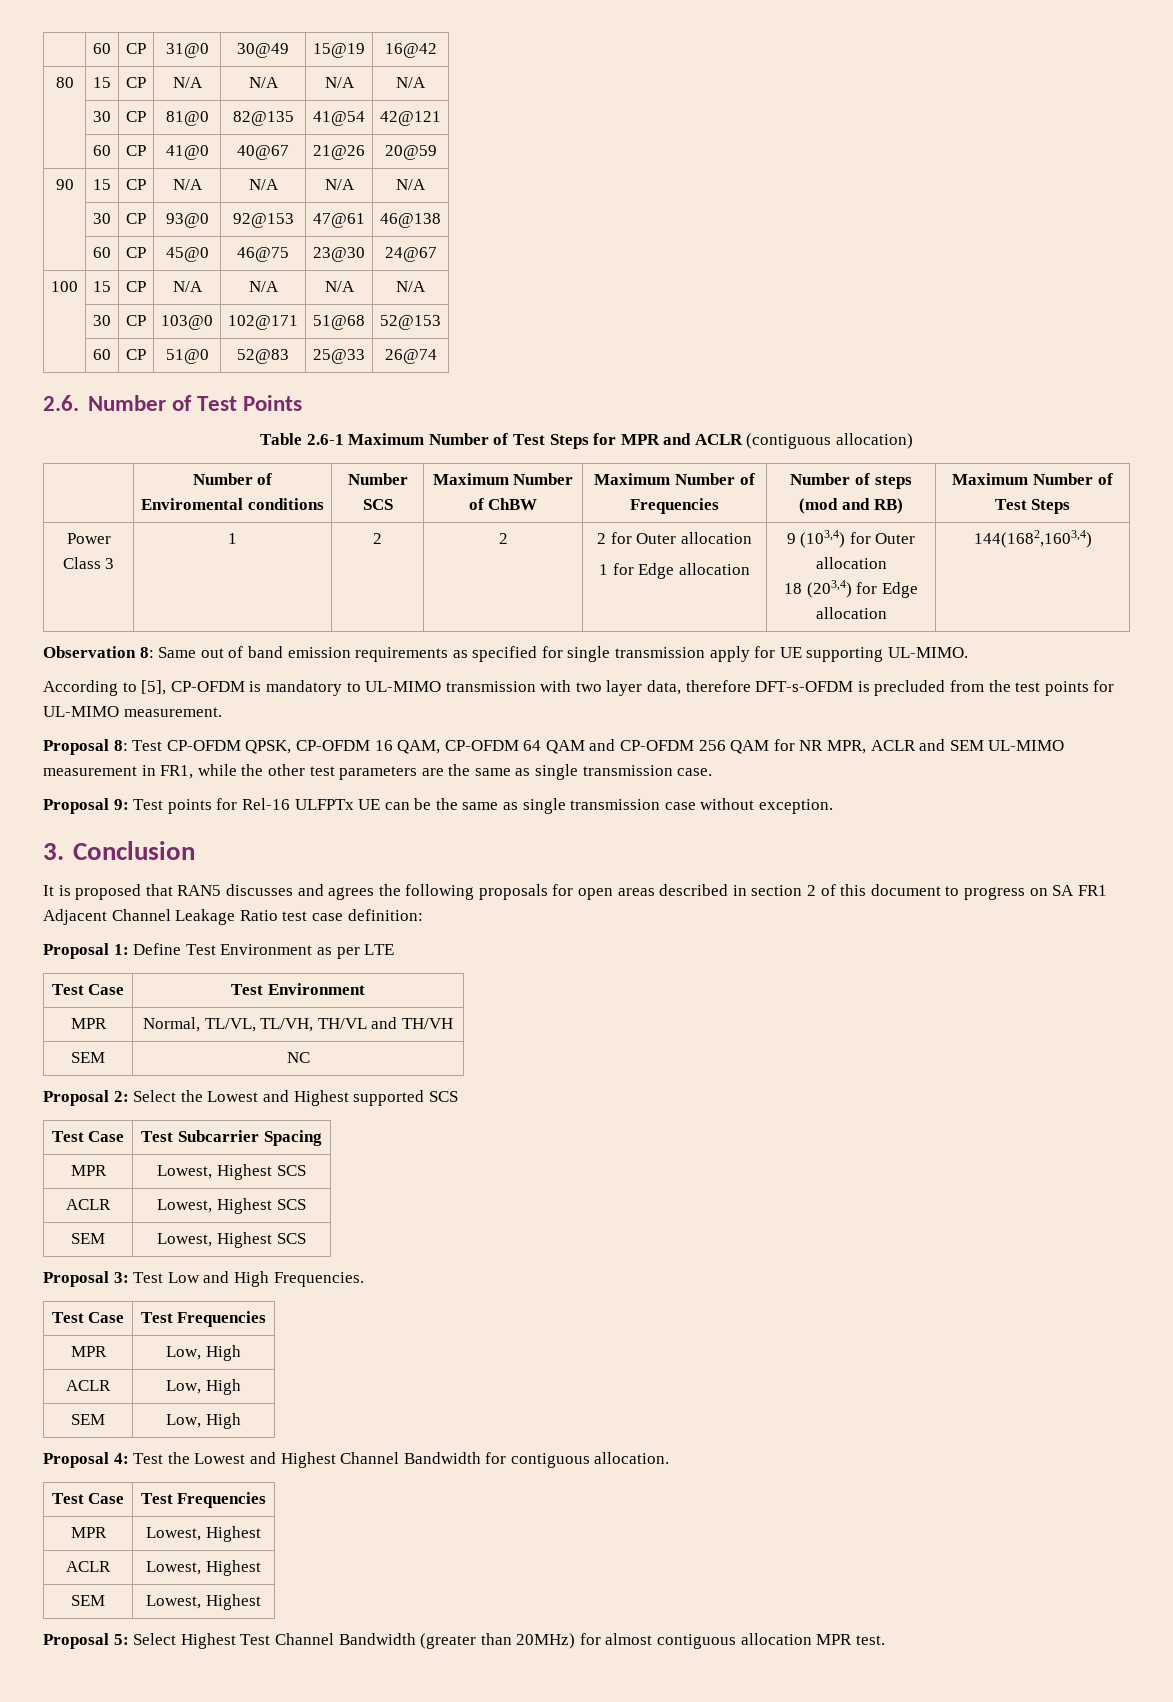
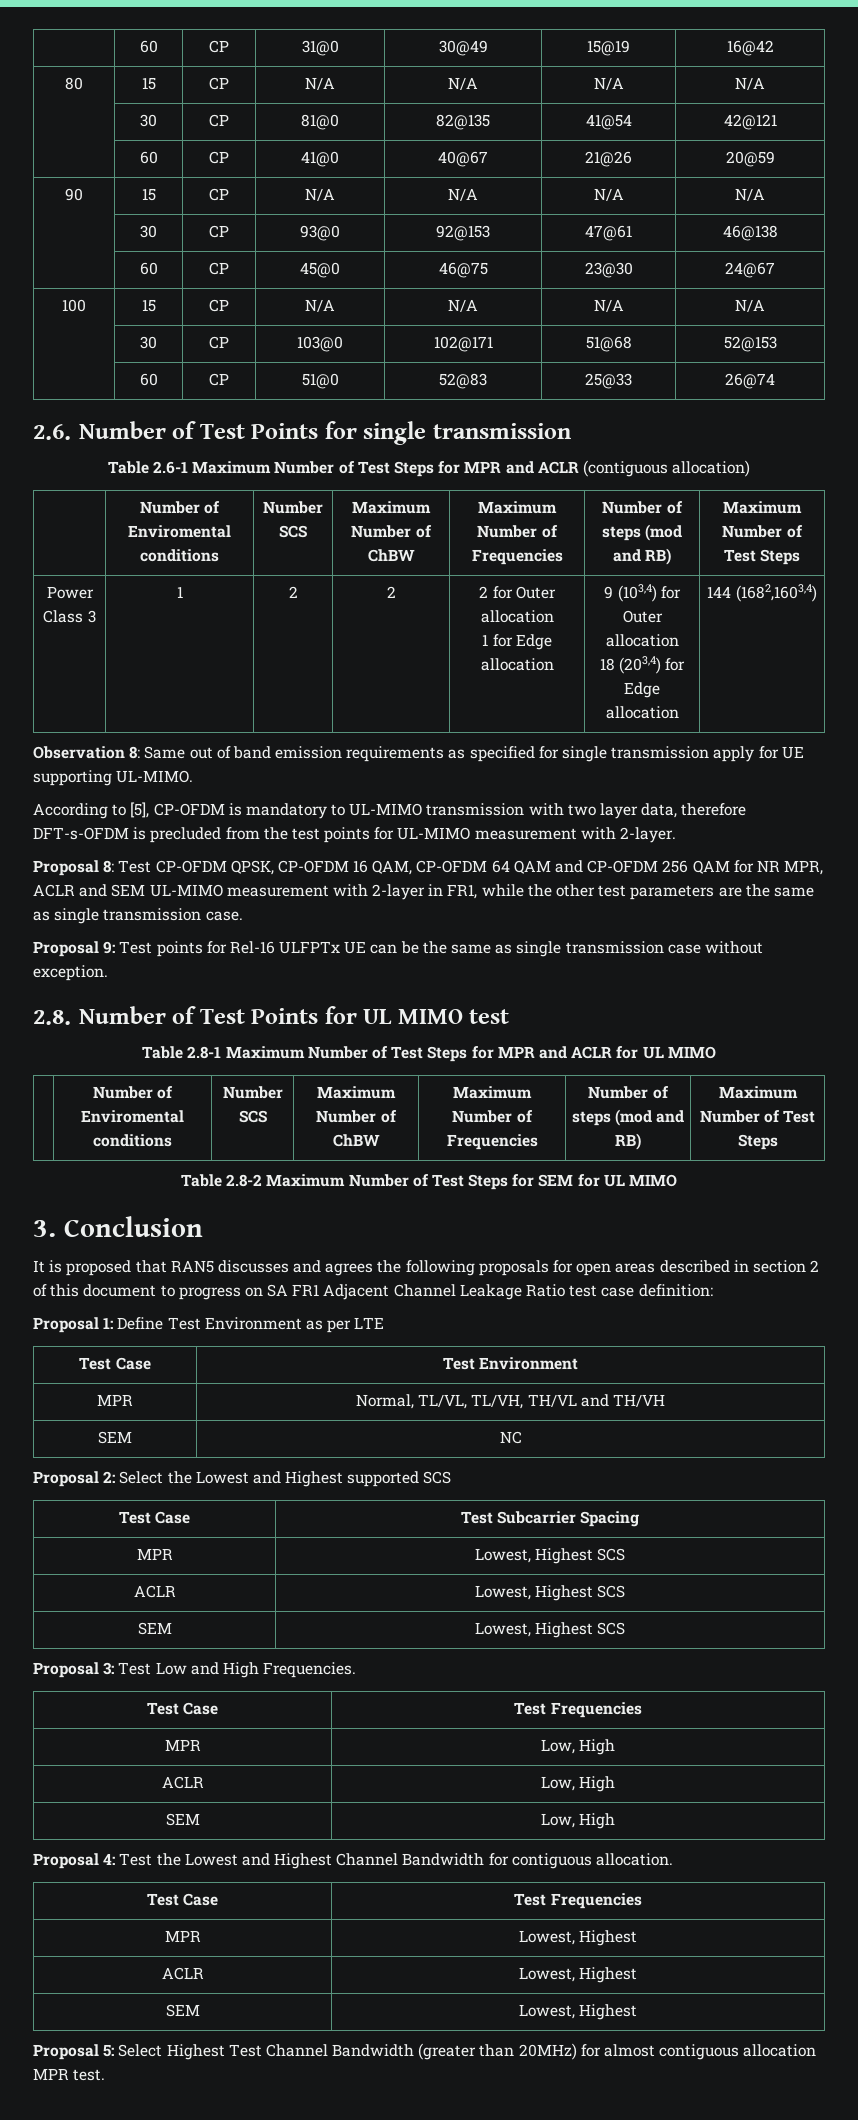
(303, 403) none -> [324,421,571,445] for single transmission
[973,530,1092,548] 144(1682,1603,4) -> [707,584,817,602] 144 (1682,1603,4)
[123,707,222,717] measurement. -> [474,827,677,843] measurement with 2-layer.
(137, 771) none -> [332,884,426,900] with 2-layer
(834, 806) none -> [33,1006,510,1025] [142,1046,716,1062] [92,1086,174,1099] [81,1110,184,1123] [93,1134,172,1147] [222,1086,283,1099] [238,1110,267,1123] [317,1086,396,1099] [316,1110,397,1123] [332,1134,380,1147] [453,1086,532,1099] [452,1110,533,1123] [446,1134,538,1150] [588,1086,669,1099] [571,1109,685,1126] [615,1133,641,1150] [718,1086,798,1099] [699,1110,816,1123] [737,1134,778,1150] [180,1174,678,1190] // 2.8. Number of Test Points for UL MIMO test // Table 2.8-1 Maximum Number of Test Steps for MPR and ACLR for UL MIMO // | Number of Enviromental conditions | Number SCS | Maximum Number of ChBW | Maximum Number of Frequencies | Number of steps (mod and RB) | Maximum Number of Test Steps // Table 2.8-2 Maximum Number of Test Steps for SEM for UL MIMO

